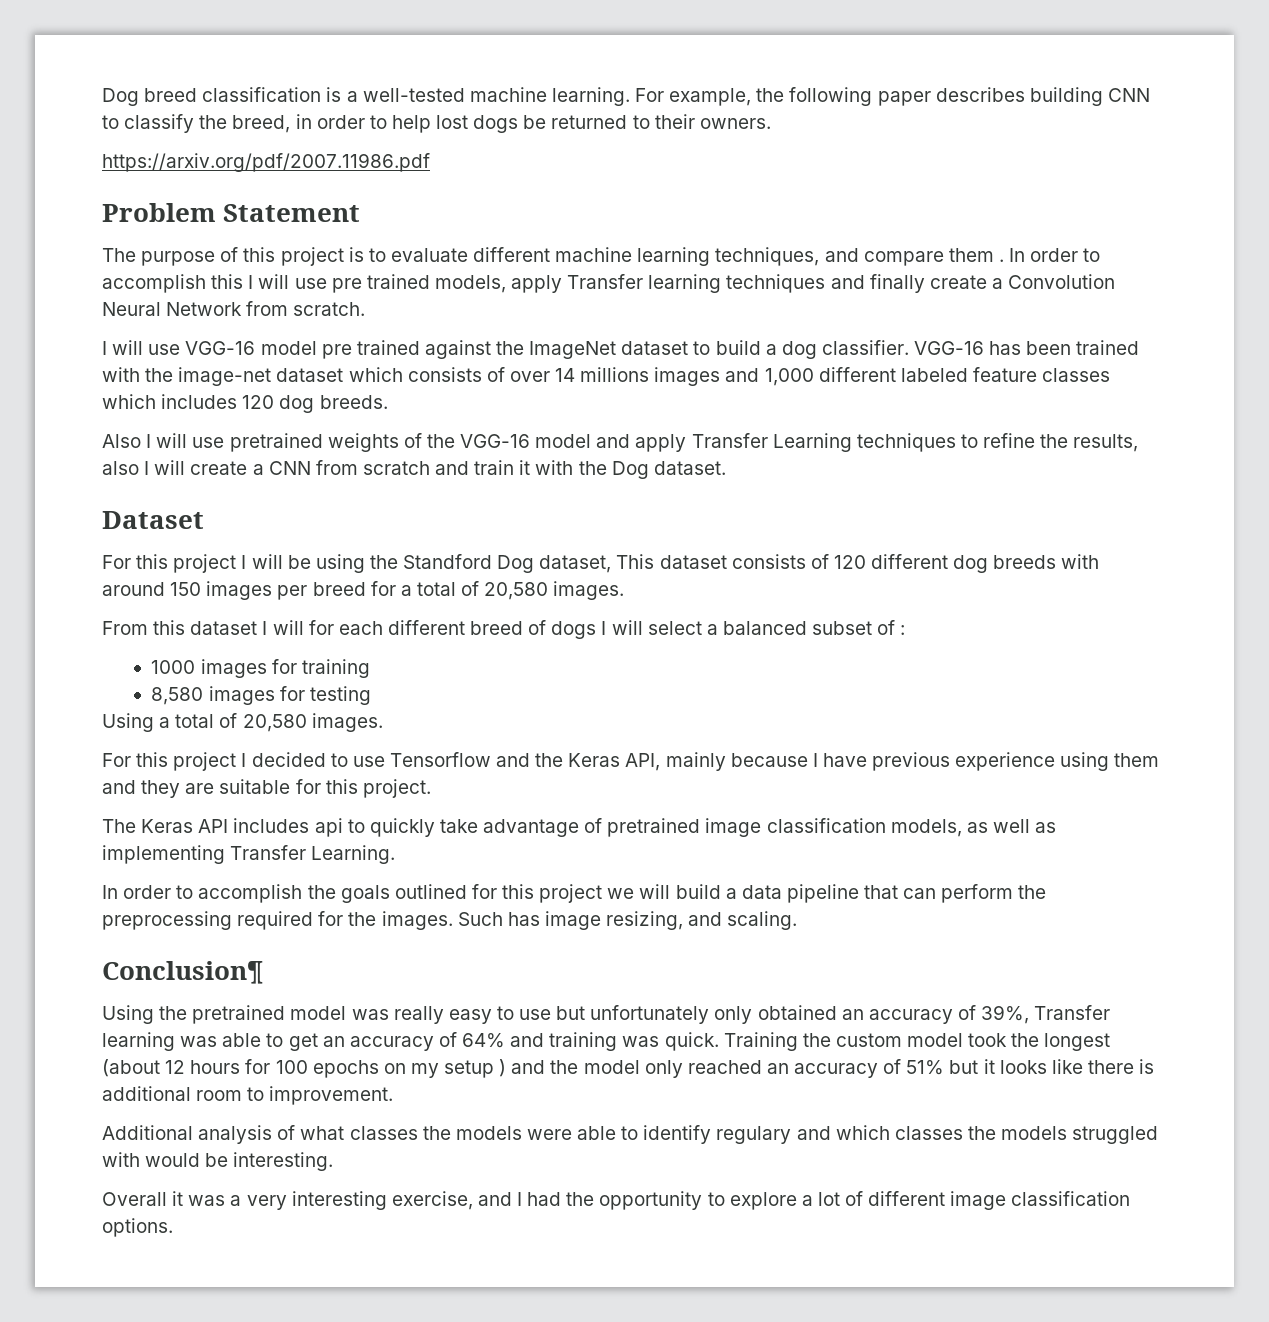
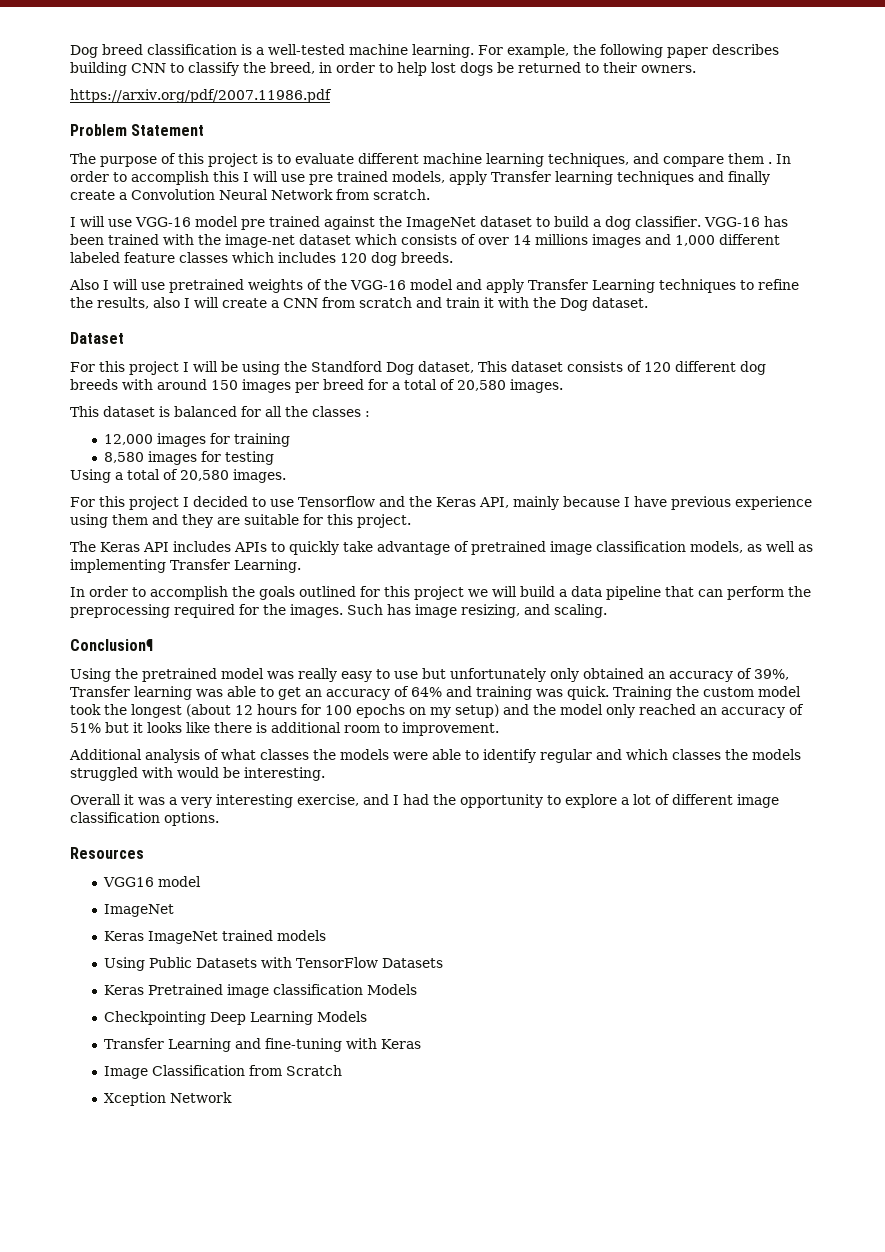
[102,620,896,639] From this dataset I will for each different breed of dogs I will select a balanced subset of -> [70,406,361,417] This dataset is balanced for all the classes
[151,660,196,674] 1000 -> [104,434,154,445] 12,000
[314,818,343,837] api -> [234,542,267,552] APIs
[444,1059,507,1078] setup ) -> [455,704,499,718] setup)
[716,1126,792,1144] regulary -> [540,749,592,763] regular
(173, 1227) none -> [70,847,144,859] [103,876,202,887] [104,904,175,917] [104,930,327,944] [104,957,444,971] [104,984,418,998] [104,1011,368,1025] [104,1038,422,1052] [104,1065,343,1079] [104,1092,233,1106] // Resources // VGG16 model // ImageNet // Keras ImageNet trained models // Using Public Datasets with TensorFlow Datasets // Keras Pretrained image classification Models // Checkpointing Deep Learning Models // Transfer Learning and fine-tuning with Keras // Image Classification from Scratch // Xception Network

